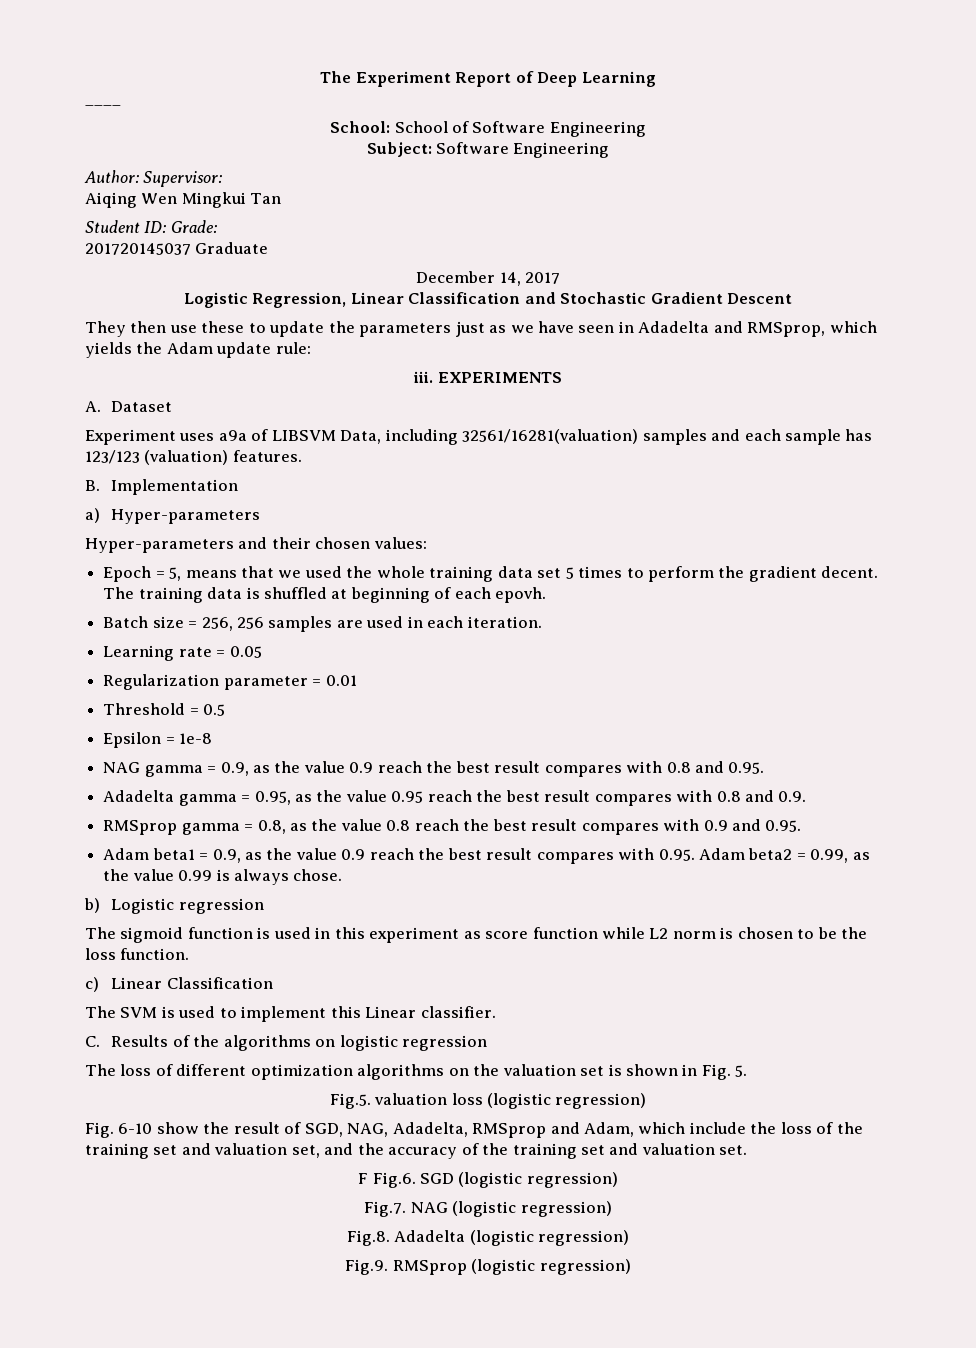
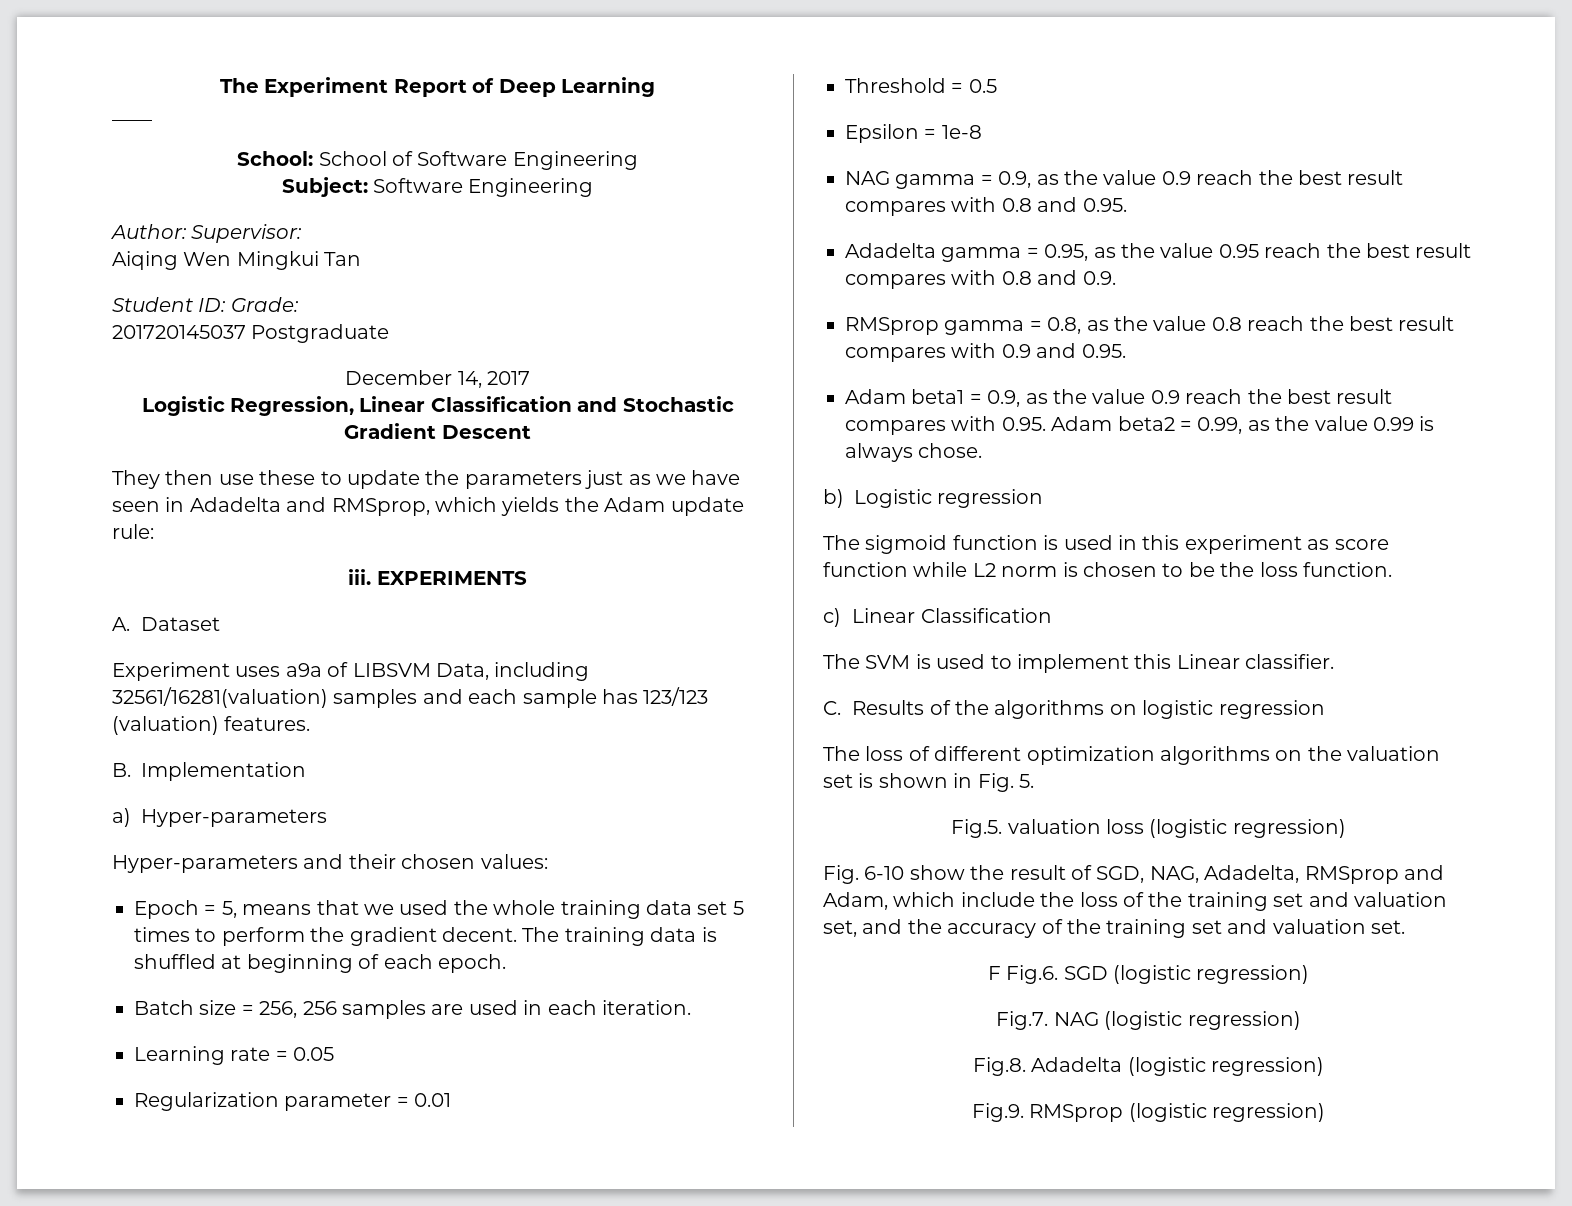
[195,242,269,254] Graduate -> [251,324,390,343] Postgraduate
[495,587,547,603] epovh. -> [438,954,506,973] epoch.

